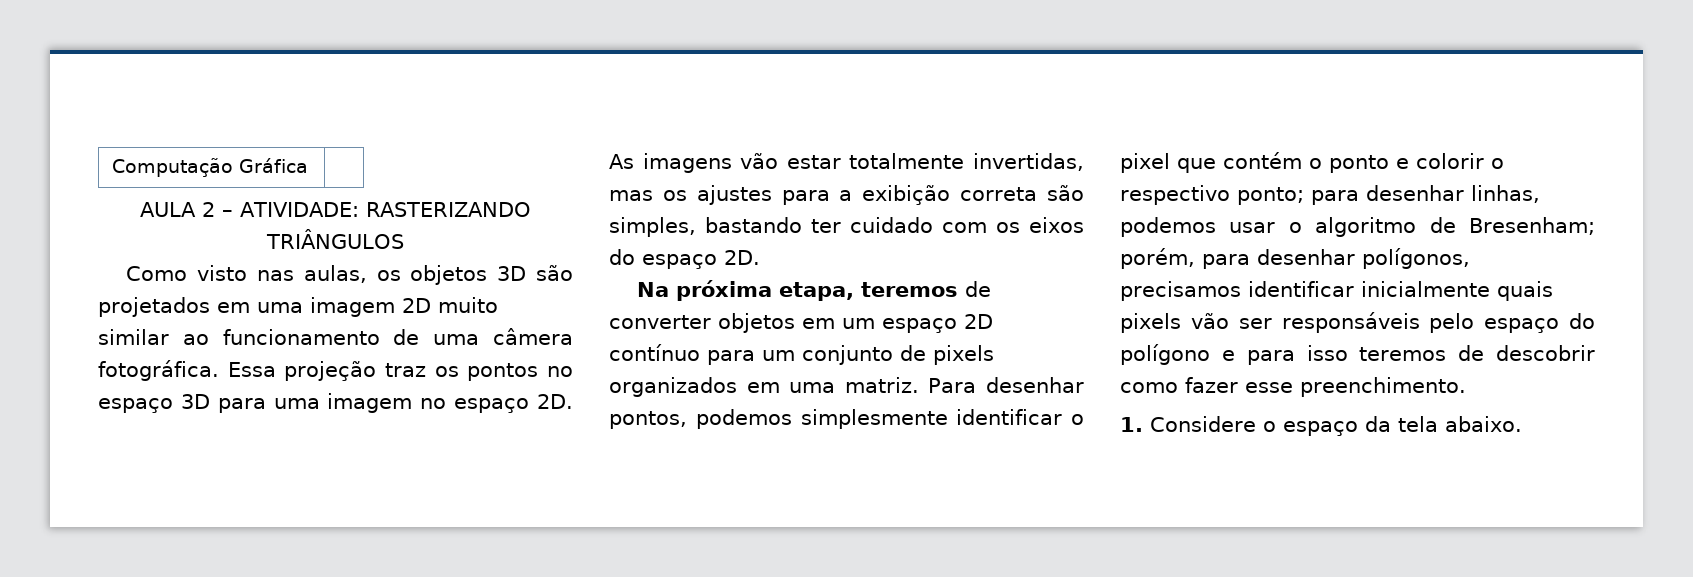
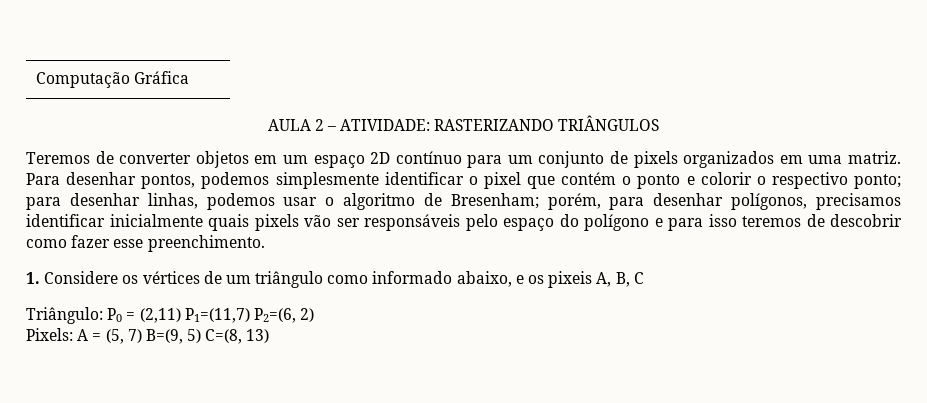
[126,265,573,285] [98,297,498,317] [98,328,573,345] [98,360,573,381] [98,393,573,413] [609,153,1084,173] [609,185,1084,205] [609,217,1085,237] [609,249,760,269] [637,280,959,301] Como visto nas aulas, os objetos 3D são projetados em uma imagem 2D muito similar ao funcionamento de uma câmera fotográfica. Essa projeção traz os pontos no espaço 3D para uma imagem no espaço 2D. As imagens vão estar totalmente invertidas, mas os ajustes para a exibição correta são simples, bastando ter cuidado com os eixos do espaço 2D. // Na próxima etapa, teremos -> [26,152,90,164] Teremos
[1263,416,1522,436] o espaço da tela abaixo. -> [122,271,644,288] [26,307,315,324] [26,328,270,344] os vértices de um triângulo como informado abaixo, e os pixeis A, B, C // Triângulo: P0 = (2,11) P1=(11,7) P2=(6, 2) // Pixels: A = (5, 7) B=(9, 5) C=(8, 13)

